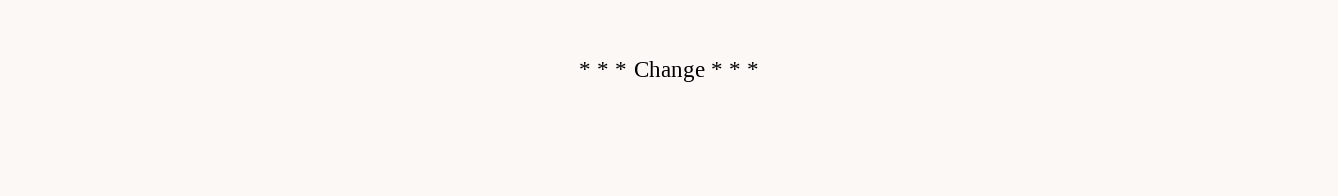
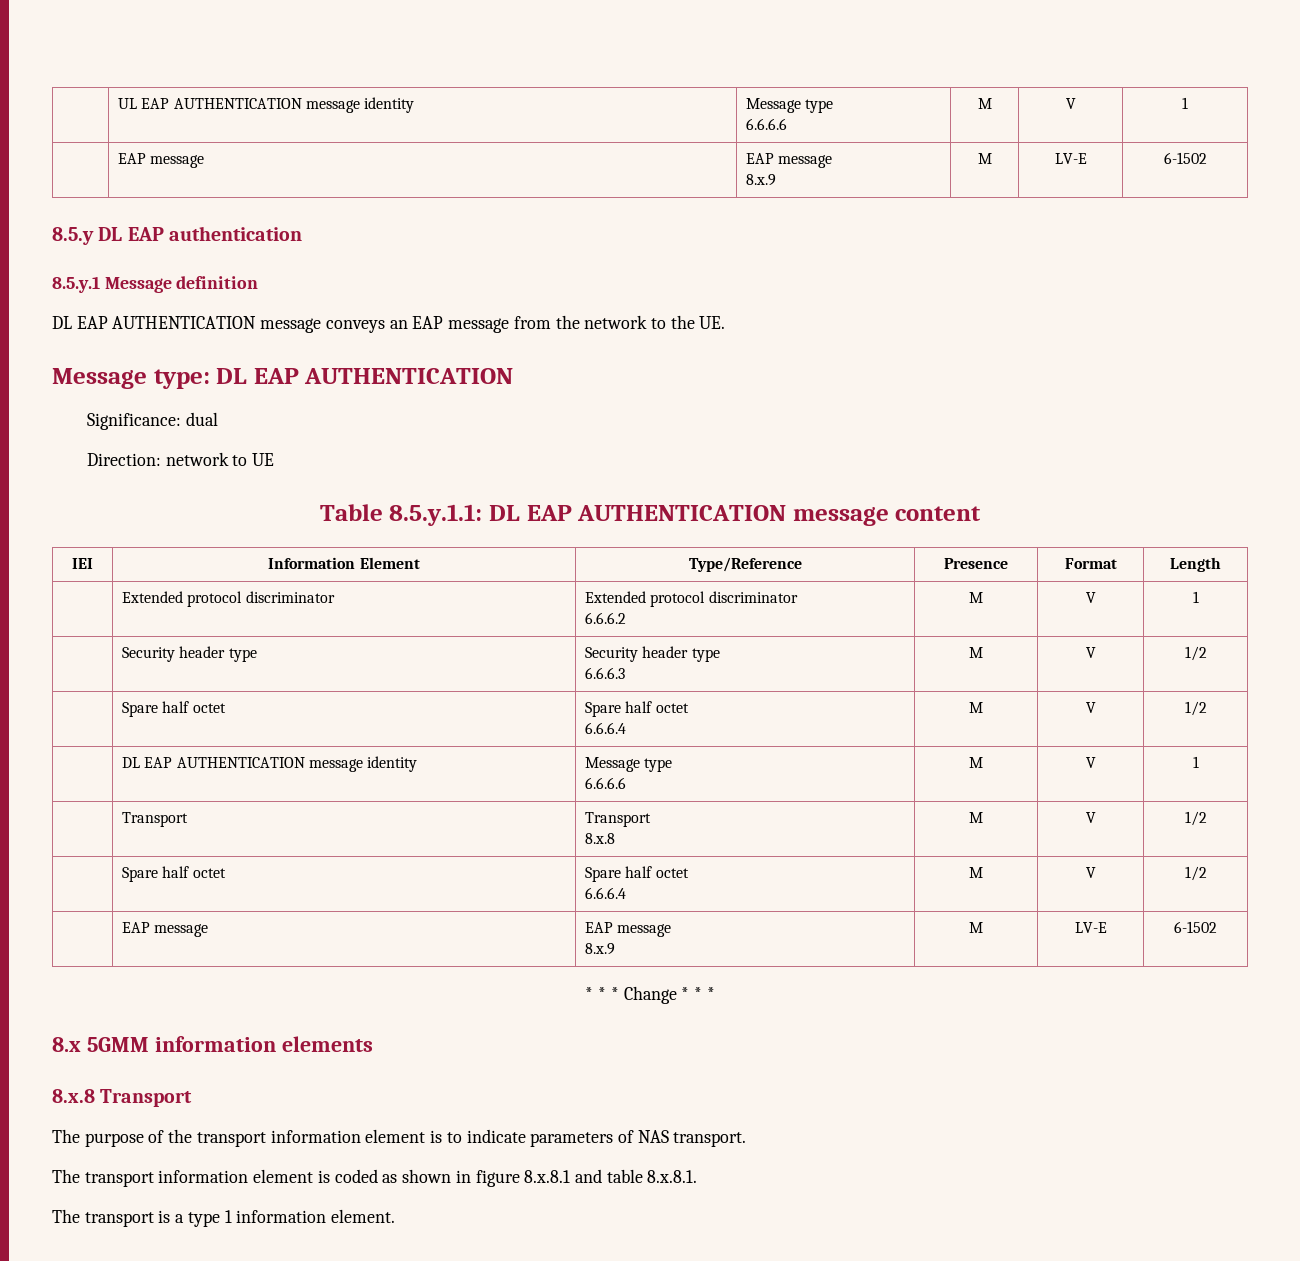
(578, 69) none -> [118,97,415,113] [746,98,834,113] [746,118,788,130] [977,98,992,109] [1065,98,1076,109] [1182,97,1188,109] [118,153,205,168] [746,153,833,168] [746,174,777,186] [977,153,992,164] [1054,153,1087,164] [1163,152,1207,164] [52,226,302,245] [52,276,259,293] [52,315,726,333] [52,368,514,389] [86,412,218,430] [86,452,275,466] [319,504,982,526] [72,558,93,569] [268,557,420,569] [688,557,802,572] [944,558,1008,569] [1064,558,1117,569] [1170,557,1221,572] [122,591,335,607] [585,591,798,607] [585,612,627,624] [969,592,983,603] [1085,592,1096,603] [1192,591,1199,603] [122,646,257,662] [585,646,720,662] [585,667,626,679] [969,647,983,658] [1085,647,1096,658] [1184,646,1207,661] [122,701,226,717] [585,701,689,717] [585,722,627,734] [969,702,983,713] [1085,702,1096,713] [1184,701,1207,716] [122,756,418,772] [585,757,673,772] [585,777,627,789] [969,757,983,768] [1085,757,1096,768] [1192,756,1199,768] [122,812,189,827] [585,812,652,827] [585,833,616,844] [969,812,983,823] [1085,812,1096,823] [1184,811,1207,826] [122,866,226,882] [585,866,689,882] [585,887,627,899] [969,867,983,878] [1085,867,1096,878] [1184,866,1207,881] [122,922,209,937] [585,922,672,937] [585,943,616,955] [969,922,983,933] [1074,922,1107,933] [1174,921,1217,933] | UL EAP AUTHENTICATION message identity | Message type // 6.6.6.6 | M | V | 1 // | EAP message | EAP message // 8.x.9 | M | LV-E | 6-1502 // 8.5.y DL EAP authentication // 8.5.y.1 Message definition // DL EAP AUTHENTICATION message conveys an EAP message from the network to the UE. // Message type: DL EAP AUTHENTICATION // Significance: dual // Direction: network to UE // Table 8.5.y.1.1: DL EAP AUTHENTICATION message content // IEI | Information Element | Type/Reference | Presence | Format | Length // | Extended protocol discriminator | Extended protocol discriminator // 6.6.6.2 | M | V | 1 // | Security header type | Security header type // 6.6.6.3 | M | V | 1/2 // | Spare half octet | Spare half octet // 6.6.6.4 | M | V | 1/2 // | DL EAP AUTHENTICATION message identity | Message type // 6.6.6.6 | M | V | 1 // | Transport | Transport // 8.x.8 | M | V | 1/2 // | Spare half octet | Spare half octet // 6.6.6.4 | M | V | 1/2 // | EAP message | EAP message // 8.x.9 | M | LV-E | 6-1502 //
(760, 69) none -> [52,1036,373,1052] [52,1089,193,1107] [52,1129,747,1147] [52,1169,698,1187] [52,1209,396,1227] // 8.x 5GMM information elements // 8.x.8 Transport // The purpose of the transport information element is to indicate parameters of NAS transport. // The transport information element is coded as shown in figure 8.x.8.1 and table 8.x.8.1. // The transport is a type 1 information element.

